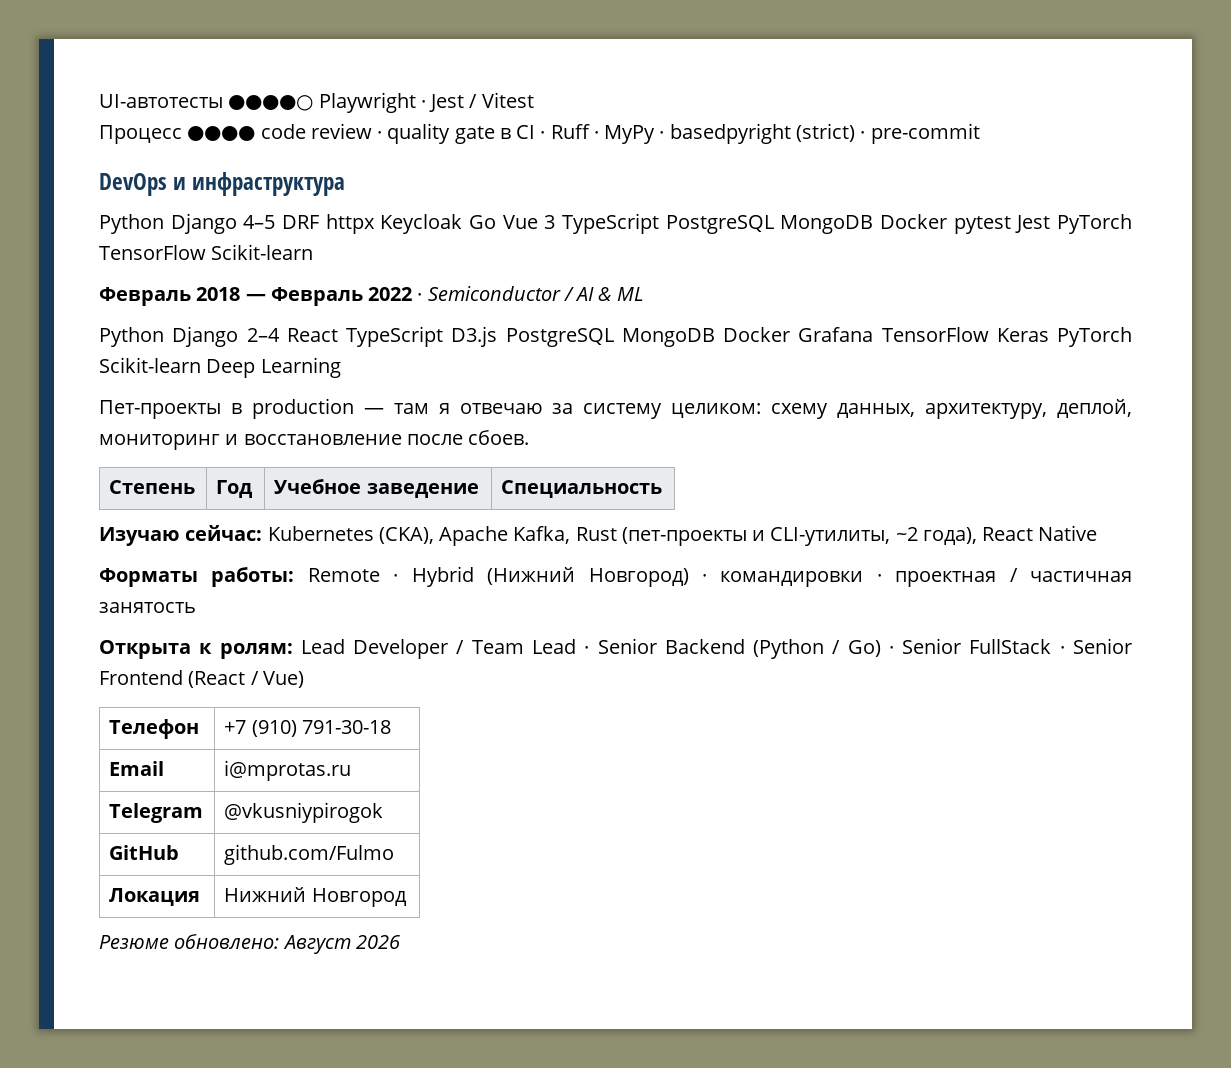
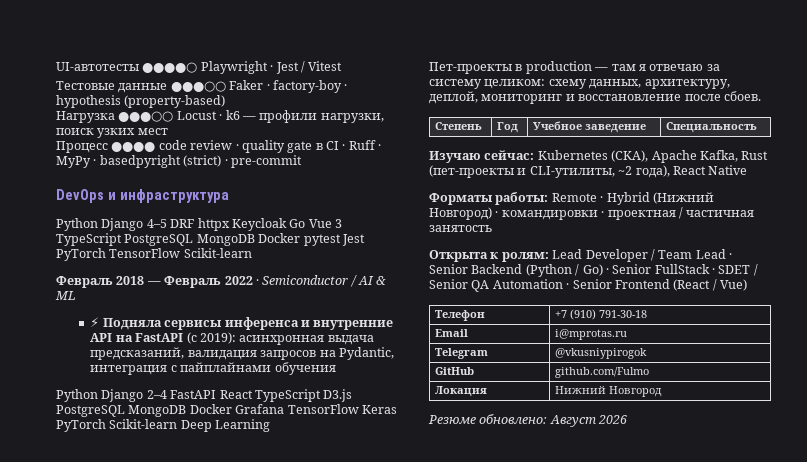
(534, 100) none -> [56,80,348,93] [56,95,226,108] [56,110,384,123] [56,128,168,138] // Тестовые данные ●●●○○ Faker · factory-boy · hypothesis (property-based) // Нагрузка ●●●○○ Locust · k6 — профили нагрузки, поиск узких мест
(643, 294) none -> [90,317,394,330] [90,332,374,345] [90,347,394,360] [90,362,336,375] // ⚡ Подняла сервисы инференса и внутренние API на FastAPI (с 2019): асинхронная выдача предсказаний, валидация запросов на Pydantic, интеграция с пайплайнами обучения
(280, 335) none -> [170,390,217,399] FastAPI
(1065, 650) none -> [718,264,758,276] [429,279,570,292] SDET / Senior QA Automation ·

